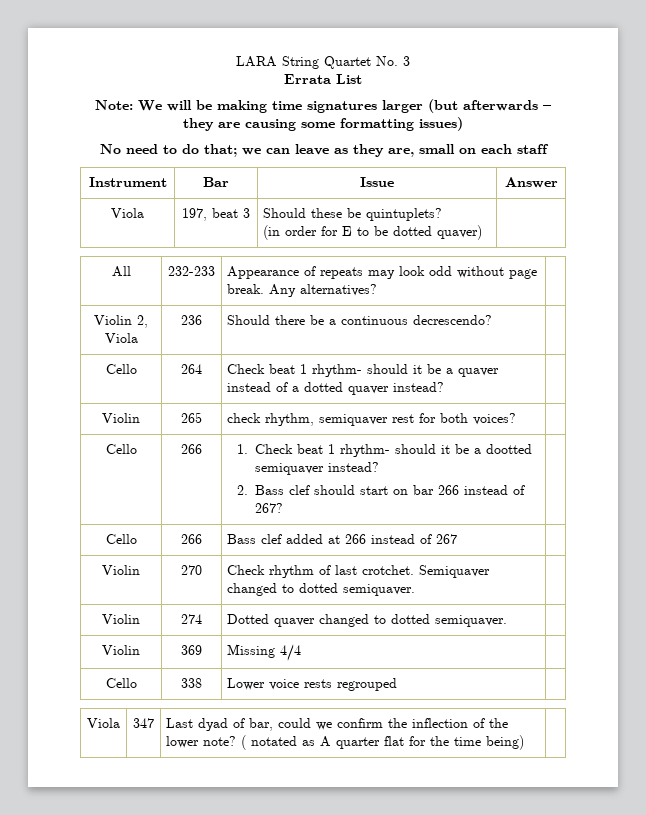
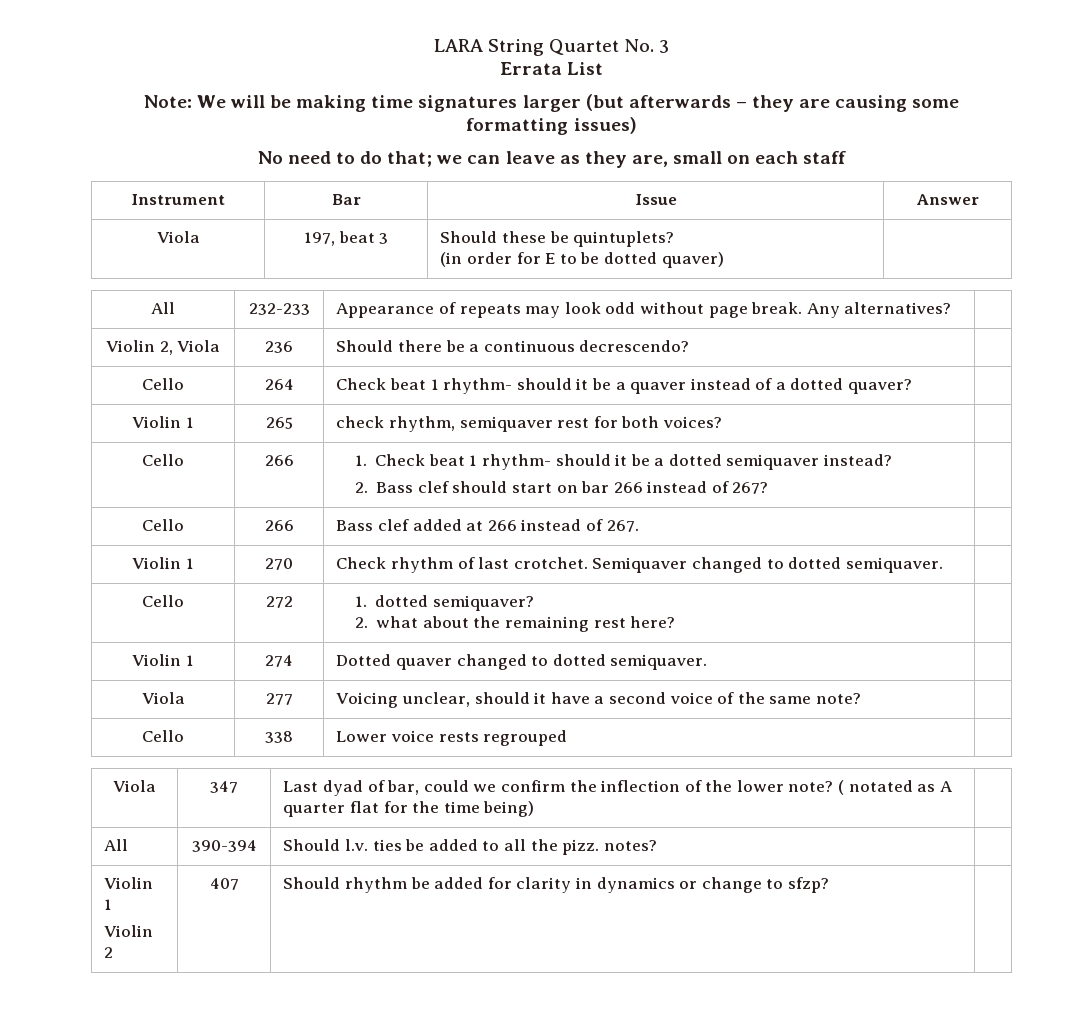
[348,382,445,395] [102,413,140,423] quaver instead? | // Violin -> [848,379,913,394] [132,416,194,428] quaver? | // Violin 1
[485,444,532,454] dootted -> [668,454,722,466] dotted
[436,534,458,544] [102,565,140,575] 267 | // Violin -> [606,520,639,532] [132,557,194,569] 267. | // Violin 1
[102,614,140,624] // Violin -> [142,595,184,607] [265,596,293,608] [354,595,534,611] [354,616,676,632] [132,654,194,666] // Cello | 272 | 1. dotted semiquaver? // 2. what about the remaining rest here? | // Violin 1
[102,645,140,655] [181,645,202,655] [227,644,302,661] Violin | 369 | Missing 4/4 -> [141,692,185,704] [265,693,293,705] [336,692,861,708] Viola | 277 | Voicing unclear, should it have a second voice of the same note?
(525, 742) none -> [104,839,129,851] [191,840,257,852] [283,839,657,855] [104,877,154,889] [104,899,113,910] [104,925,154,937] [104,947,114,958] [209,878,239,890] [283,877,829,893] // All | 390-394 | Should l.v. ties be added to all the pizz. notes? | // Violin 1 // Violin 2 | 407 | Should rhythm be added for clarity in dynamics or change to sfzp? |

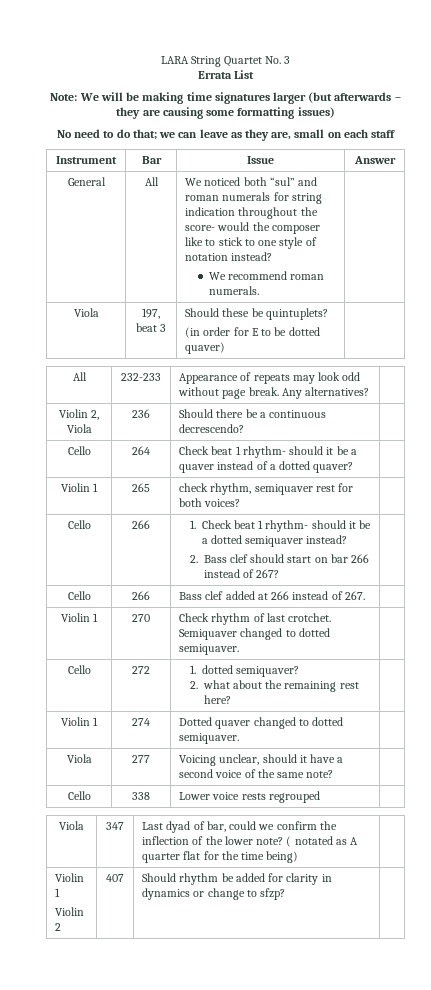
(979, 199) none -> [67,177,106,186] [144,177,159,186] [185,177,318,186] [185,192,322,204] [185,207,318,219] [185,222,320,234] [185,237,317,249] [185,252,273,261] [208,271,325,280] [208,286,259,295] // General | All | We noticed both “sul” and roman numerals for string indication throughout the score- would the composer like to stick to one style of notation instead? // We recommend roman numerals. |
[104,839,129,851] [191,840,257,852] [283,839,657,855] // All | 390-394 | Should l.v. ties be added to all the pizz. notes? | -> (299, 857) none

